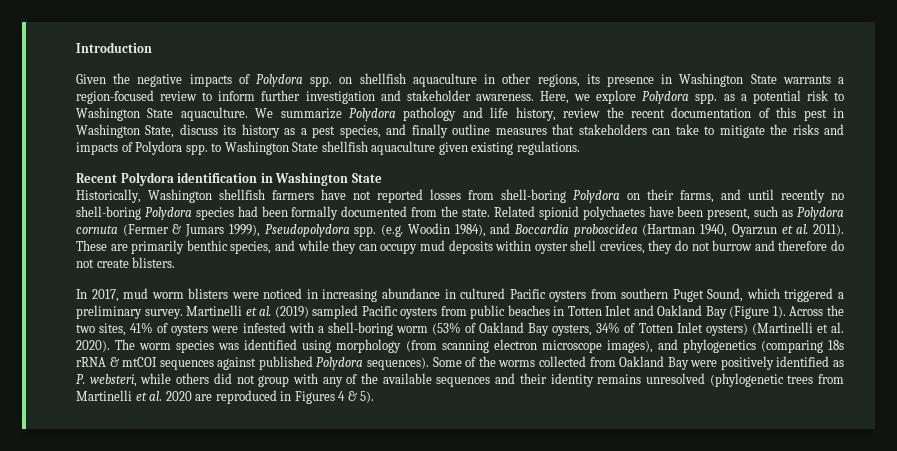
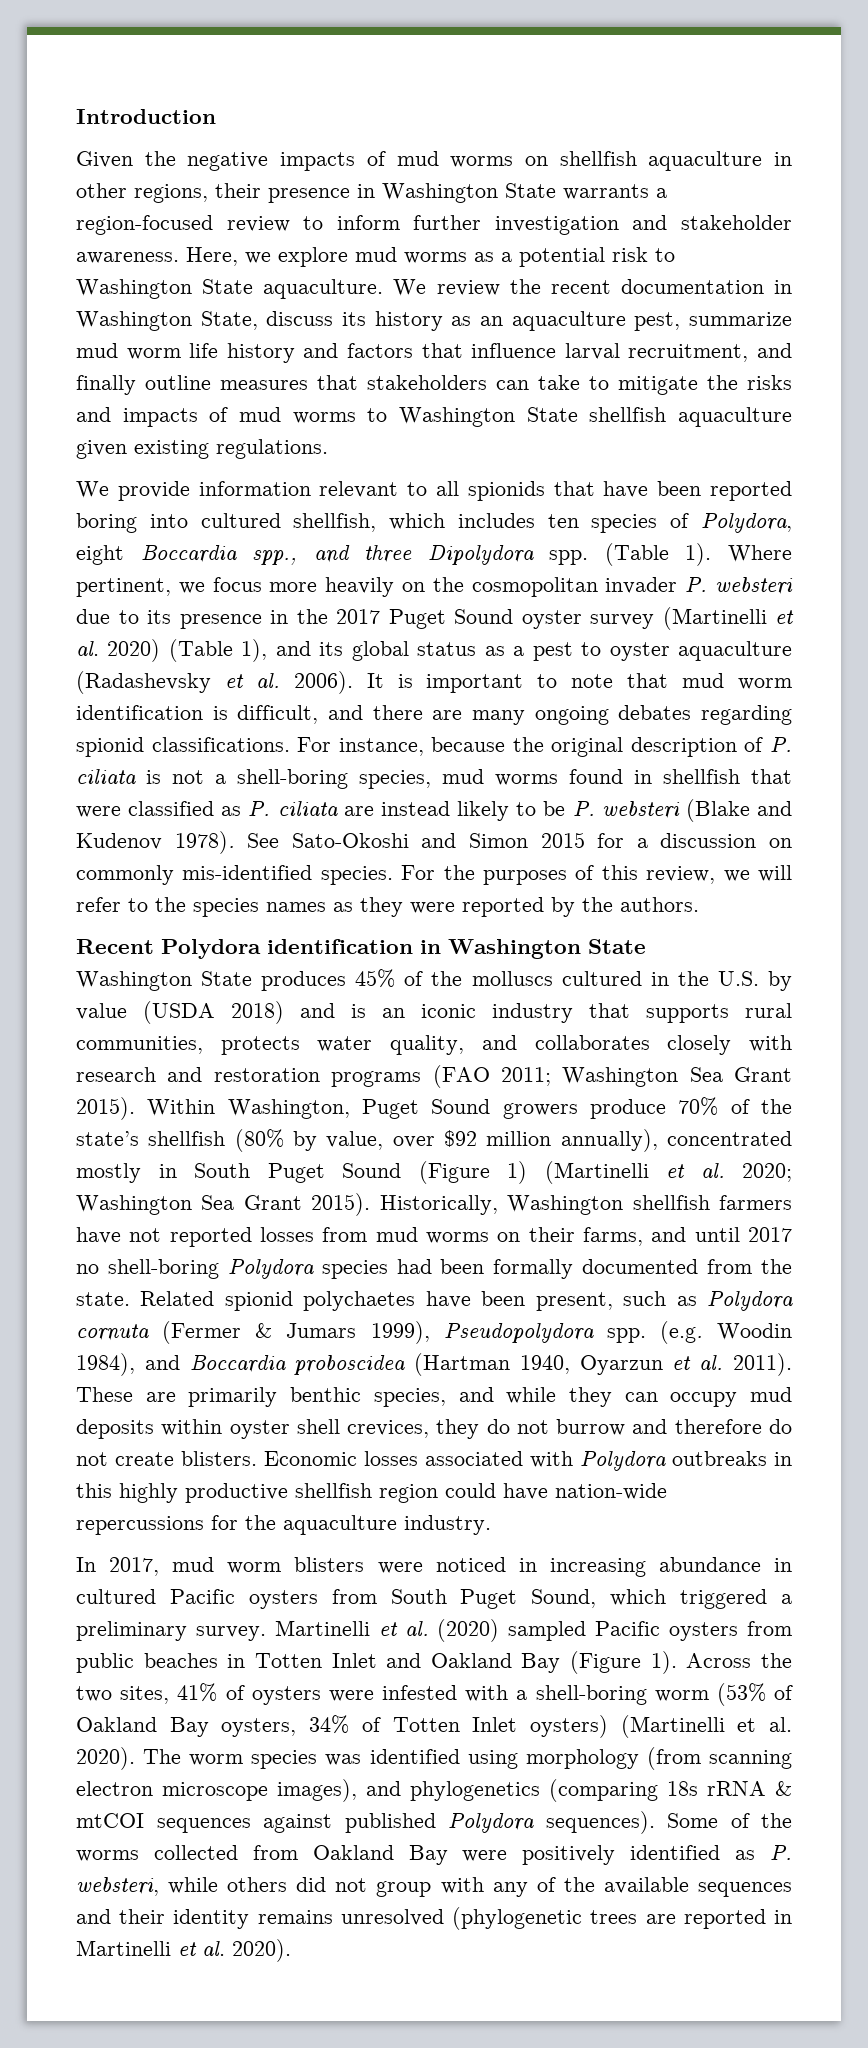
[256,74,333,87] Polydora spp. -> [396,151,514,168] mud worms
[586,74,600,84] its -> [215,183,261,198] their
[642,91,718,104] Polydora spp. -> [355,247,467,264] mud worms
[280,107,556,121] summarize Polydora pathology and life history, -> (427, 287) none
[758,107,827,121] of this pest -> (764, 286) none
[300,125,381,138] a pest species, -> [480,311,792,331] [76,343,749,363] an aquaculture pest, summarize mud worm life history and factors that influence larval recruitment,
[135,141,208,155] Polydora spp. -> [239,407,356,424] mud worms
(580, 148) none -> [76,481,792,501] [76,513,793,533] [76,543,792,566] [76,577,793,597] [76,607,794,630] [76,639,792,662] [76,671,793,694] [76,705,792,725] [76,737,792,757] [76,769,792,789] [76,799,792,822] [76,831,793,854] [76,865,792,885] [76,897,699,917] // We provide information relevant to all spionids that have been reported boring into cultured shellfish, which includes ten species of Polydora, eight Boccardia spp., and three Dipolydora spp. (Table 1). Where pertinent, we focus more heavily on the cosmopolitan invader P. websteri due to its presence in the 2017 Puget Sound oyster survey (Martinelli et al. 2020) (Table 1), and its global status as a pest to oyster aquaculture (Radashevsky et al. 2006). It is important to note that mud worm identification is difficult, and there are many ongoing debates regarding spionid classifications. For instance, because the original description of P. ciliata is not a shell-boring species, mud worms found in shellfish that were classified as P. ciliata are instead likely to be P. websteri (Blake and Kudenov 1978). See Sato-Okoshi and Simon 2015 for a discussion on commonly mis-identified species. For the purposes of this review, we will refer to the species names as they were reported by the authors.
(382, 178) none -> [76,969,792,991] [76,1001,792,1024] [76,1035,792,1055] [76,1065,792,1088] [76,1097,792,1120] [76,1129,792,1152] [76,1161,792,1184] [76,1193,371,1216] Washington State produces 45% of the molluscs cultured in the U.S. by value (USDA 2018) and is an iconic industry that supports rural communities, protects water quality, and collaborates closely with research and restoration programs (FAO 2011; Washington Sea Grant 2015). Within Washington, Puget Sound growers produce 70% of the state’s shellfish (80% by value, over $92 million annually), concentrated mostly in South Puget Sound (Figure 1) (Martinelli et al. 2020; Washington Sea Grant 2015).
[501,189,620,203] shell-boring Polydora -> [375,1227,489,1244] mud worms
[781,189,825,203] recently -> [748,1227,793,1242] 2017
(176, 262) none -> [264,1451,792,1471] [76,1483,667,1503] [76,1515,491,1535] Economic losses associated with Polydora outbreaks in this highly productive shellfish region could have nation-wide repercussions for the aquaculture industry.
[621,288,669,299] southern -> [390,1589,447,1604] South
[274,306,309,318] (2019) -> [437,1619,500,1642] (2020)
[818,374,844,384] [76,390,375,404] from Martinelli et al. 2020 are reproduced in Figures 4 & 5). -> [645,1909,792,1929] [76,1939,291,1962] are reported in Martinelli et al. 2020).

